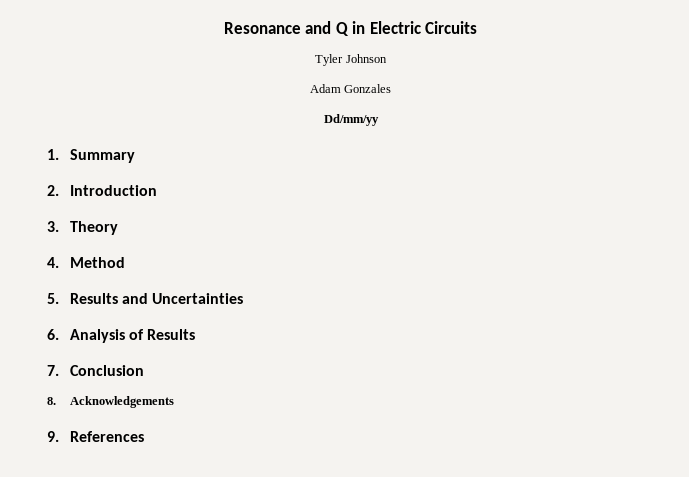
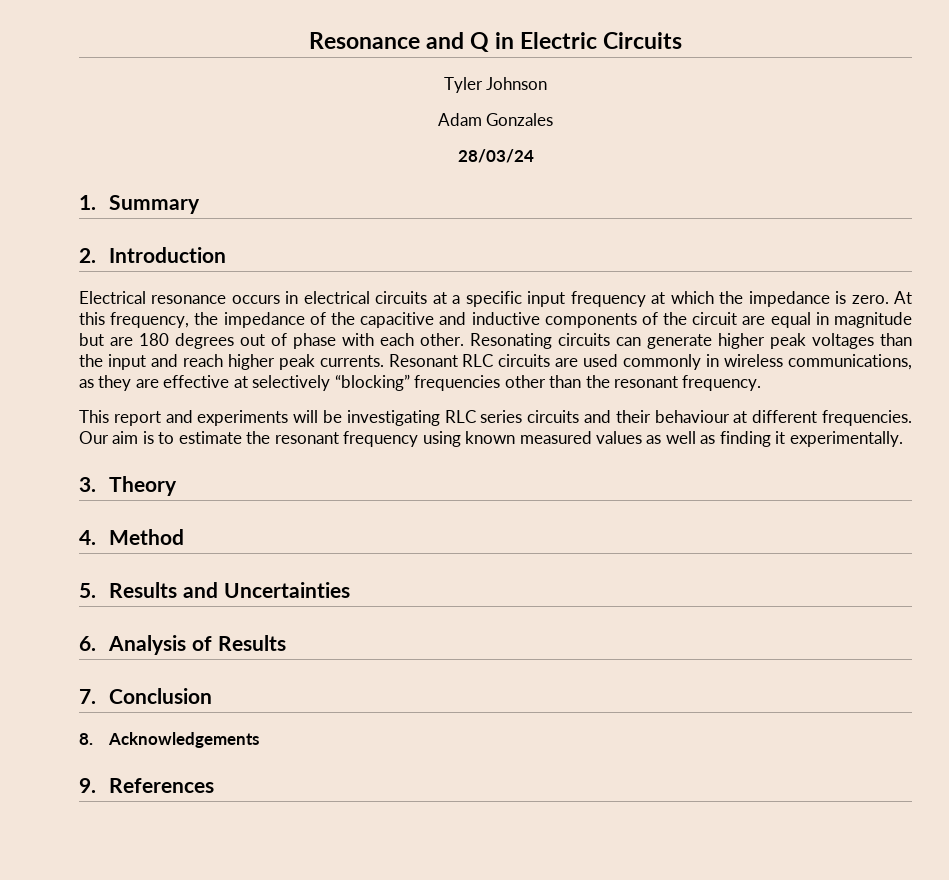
[323,114,379,126] Dd/mm/yy -> [457,149,534,163] 28/03/24
(158, 190) none -> [79,291,913,307] [79,312,912,328] [79,333,912,349] [79,354,912,370] [79,374,762,391] [79,410,912,426] [79,431,903,447] // Electrical resonance occurs in electrical circuits at a specific input frequency at which the impedance is zero. At this frequency, the impedance of the capacitive and inductive components of the circuit are equal in magnitude but are 180 degrees out of phase with each other. Resonating circuits can generate higher peak voltages than the input and reach higher peak currents. Resonant RLC circuits are used commonly in wireless communications, as they are effective at selectively “blocking” frequencies other than the resonant frequency. // This report and experiments will be investigating RLC series circuits and their behaviour at different frequencies. Our aim is to estimate the resonant frequency using known measured values as well as finding it experimentally.

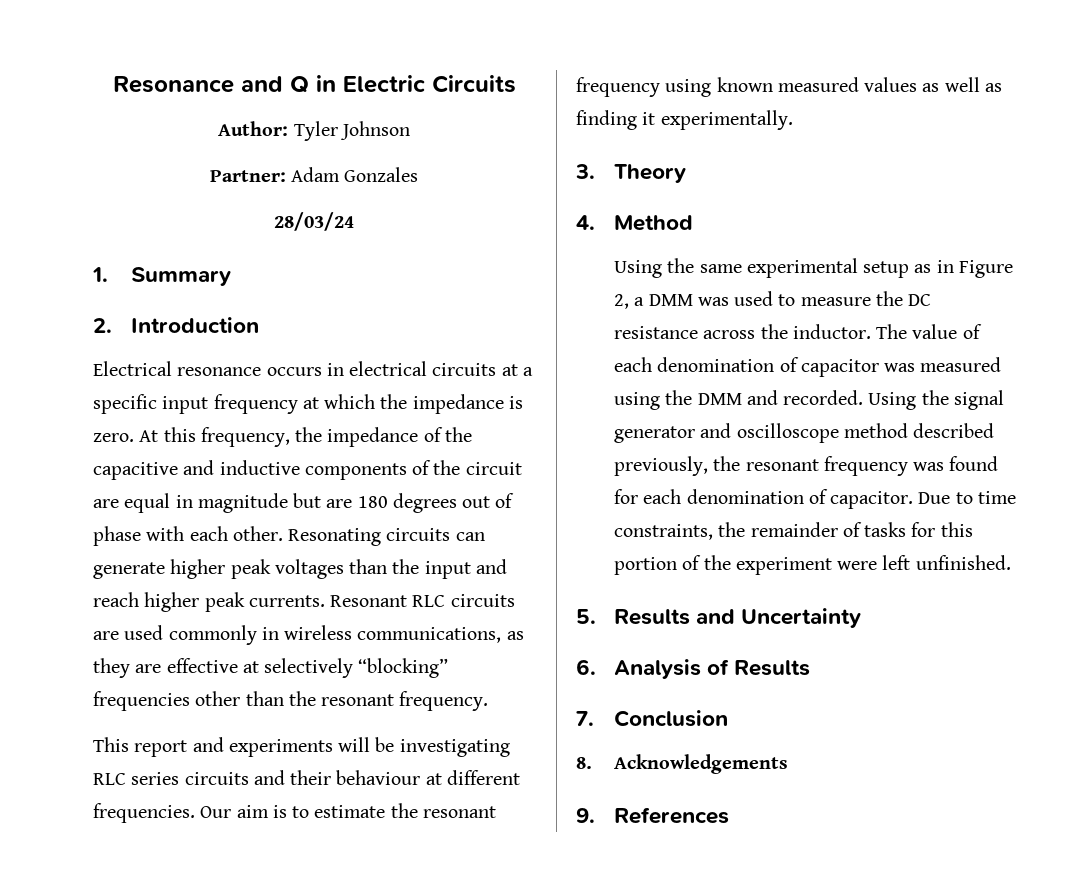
(683, 40) none -> [218,121,289,136] Author:
(548, 83) none -> [209,170,286,182] Partner:
(185, 537) none -> [613,258,1013,278] [613,291,932,309] [613,324,982,339] [613,357,1002,377] [613,390,1004,410] [613,423,995,443] [613,456,999,476] [613,489,1016,509] [613,522,973,540] [613,555,1011,575] // Using the same experimental setup as in Figure 2, a DMM was used to measure the DC resistance across the inductor. The value of each denomination of capacitor was measured using the DMM and recorded. Using the signal generator and oscilloscope method described previously, the resonant frequency was found for each denomination of capacitor. Due to time constraints, the remainder of tasks for this portion of the experiment were left unfinished.
[223,582,350,598] Uncertainties -> [741,608,862,628] Uncertainty

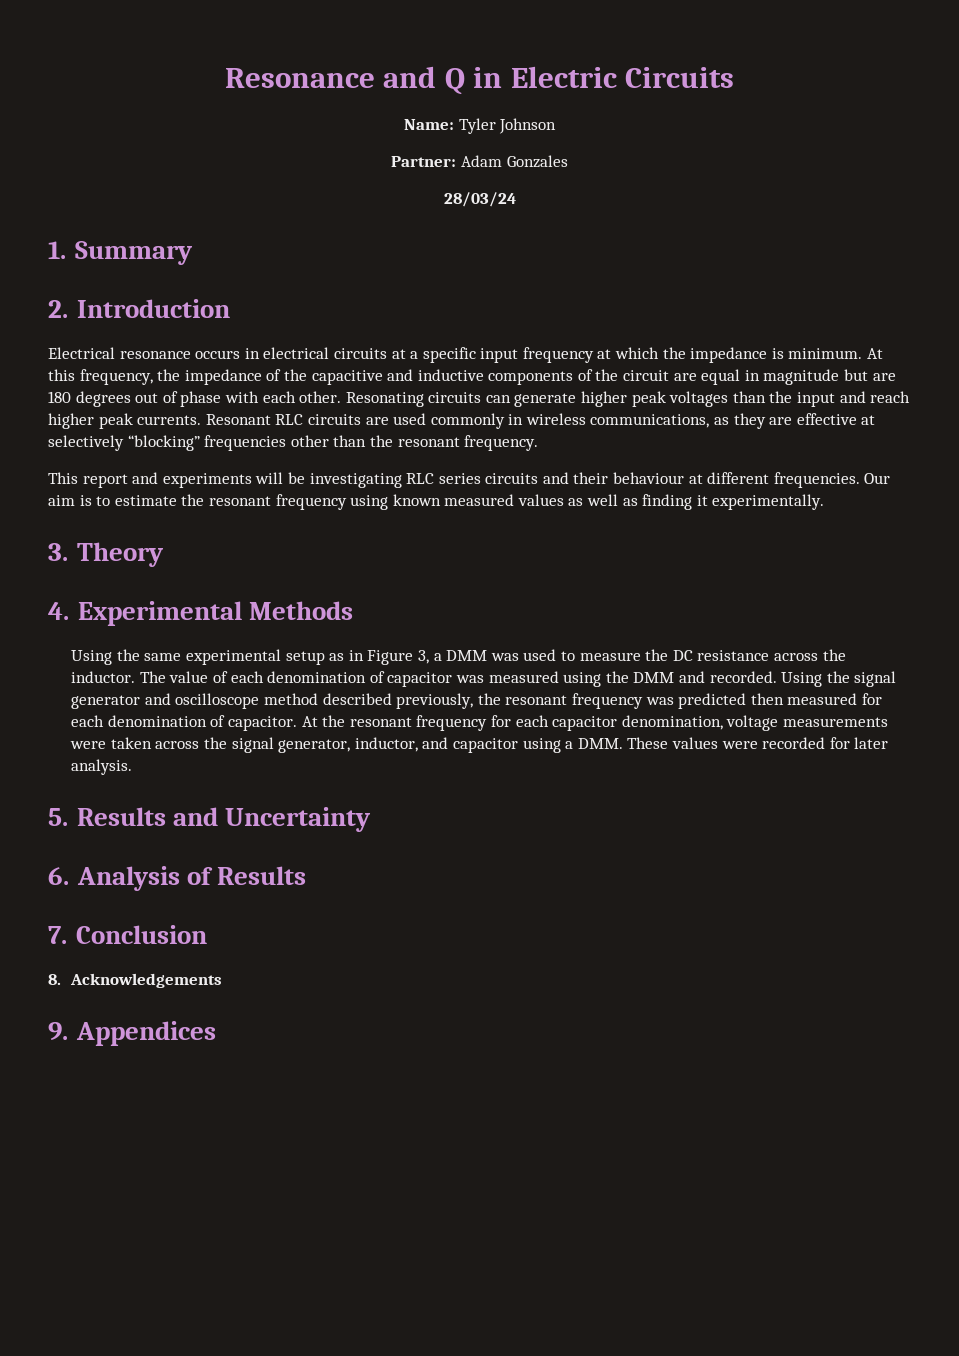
[218,121,289,136] Author: -> [403,119,454,130] Name:
[93,433,134,442] zero. -> [788,348,863,359] minimum.
[613,215,693,231] Method -> [77,601,353,626] Experimental Methods
[613,294,629,309] 2, -> [418,650,430,664] 3,
[949,456,999,471] found -> [678,693,858,709] predicted then measured
[918,491,1016,504] [613,522,973,540] [613,555,1011,575] Due to time constraints, the remainder of tasks for this portion of the experiment were left unfinished. -> [301,715,888,731] [70,737,889,753] [71,759,133,775] At the resonant frequency for each capacitor denomination, voltage measurements were taken across the signal generator, inductor, and capacitor using a DMM. These values were recorded for later analysis.
[613,807,729,824] References -> [75,1021,216,1046] Appendices

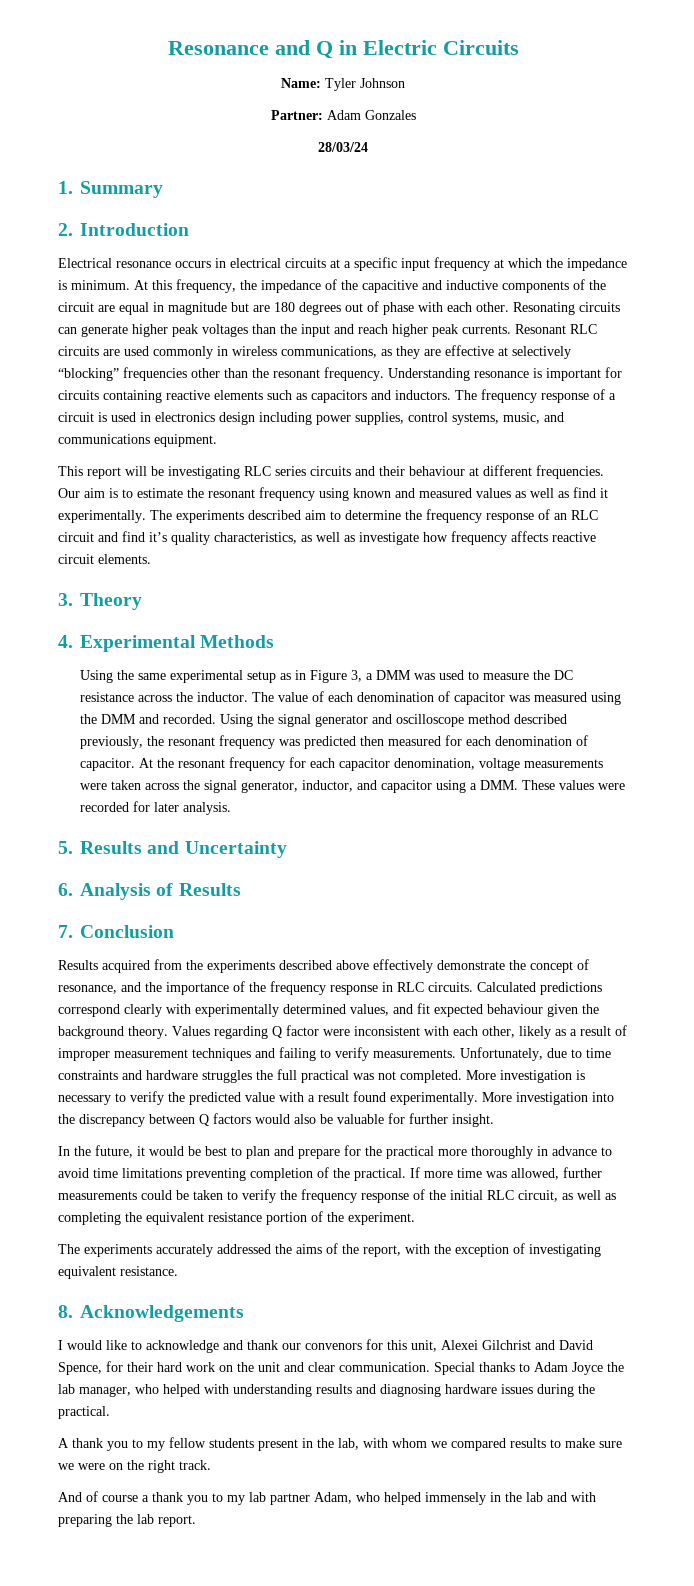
(539, 443) none -> [388,367,622,381] [58,389,616,403] [58,412,564,425] [58,434,217,447] Understanding resonance is important for circuits containing reactive elements such as capacitors and inductors. The frequency response of a circuit is used in electronics design including power supplies, control systems, music, and communications equipment.
[132,472,252,488] and experiments -> (121, 473) none
(441, 500) none -> [395,488,415,498] and
[642,494,693,510] finding -> [573,487,596,498] find
(825, 502) none -> [150,509,598,523] [58,531,596,545] [58,554,151,564] The experiments described aim to determine the frequency response of an RLC circuit and find it’s quality characteristics, as well as investigate how frequency affects reactive circuit elements.
[48,973,223,988] [48,1021,216,1046] 8. Acknowledgements // 9. Appendices -> [58,959,589,973] [58,981,602,995] [58,1003,599,1017] [58,1025,627,1039] [58,1047,611,1061] [58,1069,585,1083] [58,1091,614,1105] [58,1113,494,1127] [58,1145,612,1159] [58,1167,602,1181] [58,1189,616,1203] [58,1211,415,1225] [58,1243,601,1257] [58,1266,178,1279] [58,1305,244,1322] [58,1339,593,1353] [58,1361,624,1375] [58,1384,595,1397] [58,1406,110,1419] [58,1437,622,1451] [58,1460,211,1473] [58,1491,596,1505] [58,1514,196,1527] Results acquired from the experiments described above effectively demonstrate the concept of resonance, and the importance of the frequency response in RLC circuits. Calculated predictions correspond clearly with experimentally determined values, and fit expected behaviour given the background theory. Values regarding Q factor were inconsistent with each other, likely as a result of improper measurement techniques and failing to verify measurements. Unfortunately, due to time constraints and hardware struggles the full practical was not completed. More investigation is necessary to verify the predicted value with a result found experimentally. More investigation into the discrepancy between Q factors would also be valuable for further insight. // In the future, it would be best to plan and prepare for the practical more thoroughly in advance to avoid time limitations preventing completion of the practical. If more time was allowed, further measurements could be taken to verify the frequency response of the initial RLC circuit, as well as completing the equivalent resistance portion of the experiment. // The experiments accurately addressed the aims of the report, with the exception of investigating equivalent resistance. // 8. Acknowledgements // I would like to acknowledge and thank our convenors for this unit, Alexei Gilchrist and David Spence, for their hard work on the unit and clear communication. Special thanks to Adam Joyce the lab manager, who helped with understanding results and diagnosing hardware issues during the practical. // A thank you to my fellow students present in the lab, with whom we compared results to make sure we were on the right track. // And of course a thank you to my lab partner Adam, who helped immensely in the lab and with preparing the lab report.

